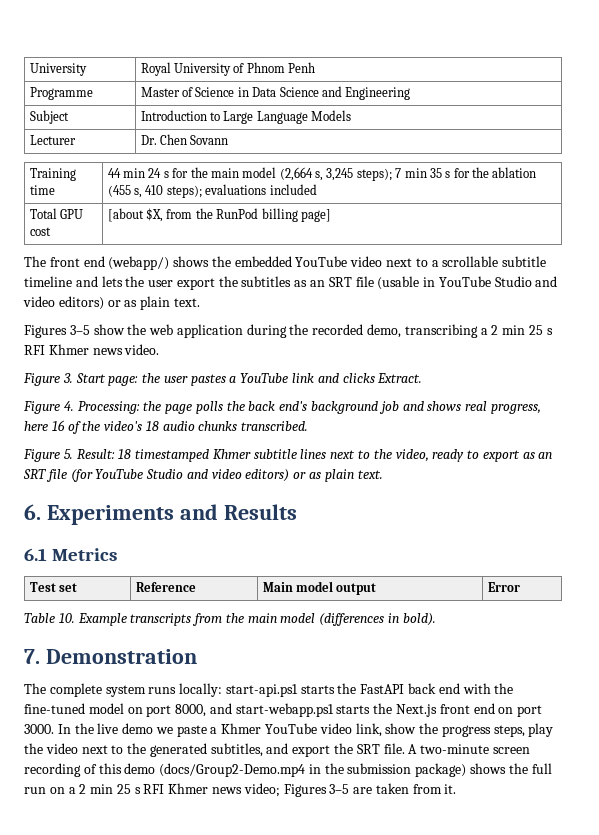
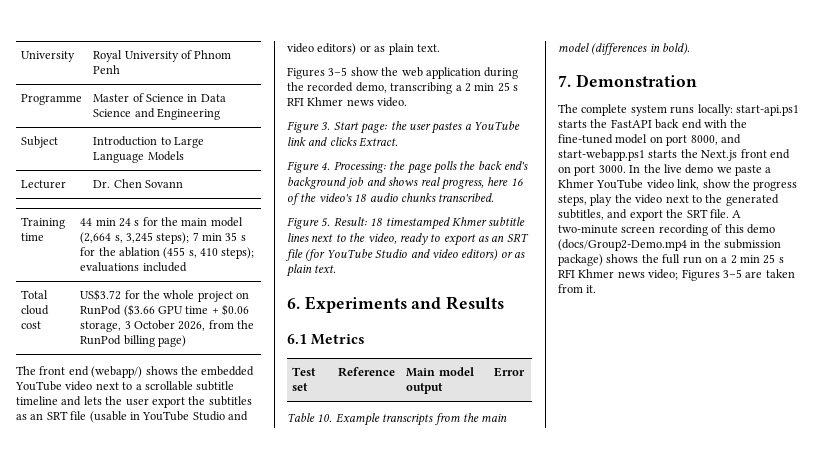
[60,209,84,219] GPU -> [21,305,50,315] cloud
[107,208,164,222] [about $X, -> [80,289,250,302] [80,304,250,317] [80,320,206,332] US$3.72 for the whole project on RunPod ($3.66 GPU time + $0.06 storage, 3 October 2026,
[300,209,331,222] page] -> [157,335,186,347] page)

